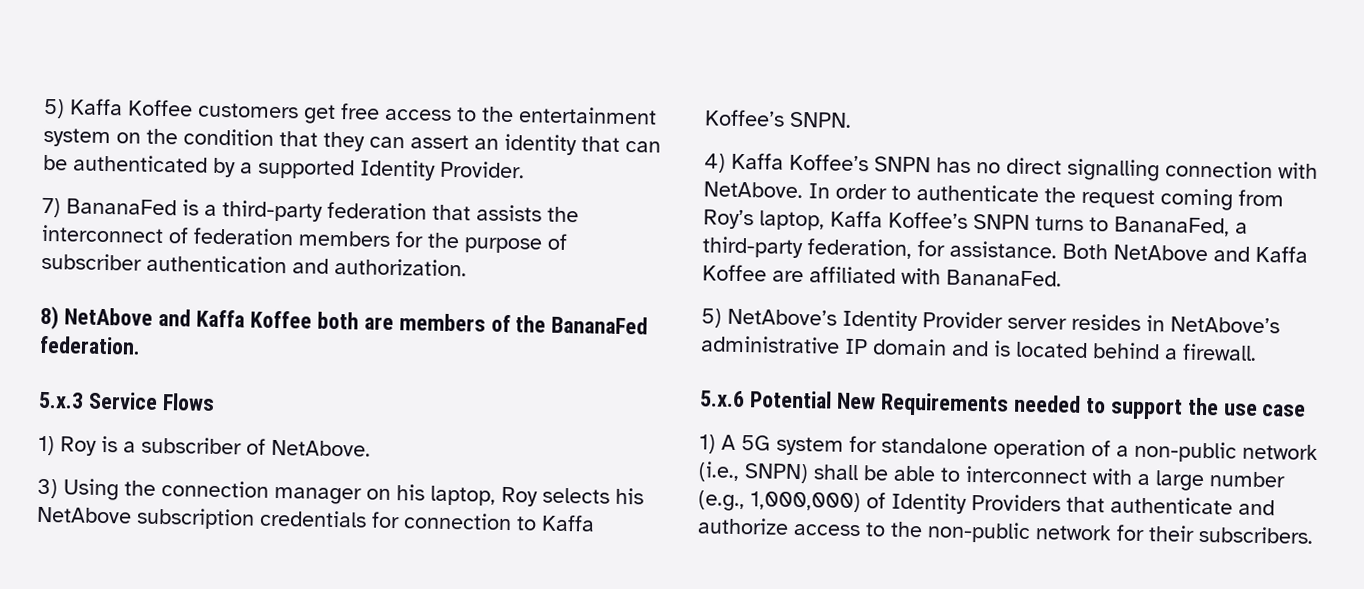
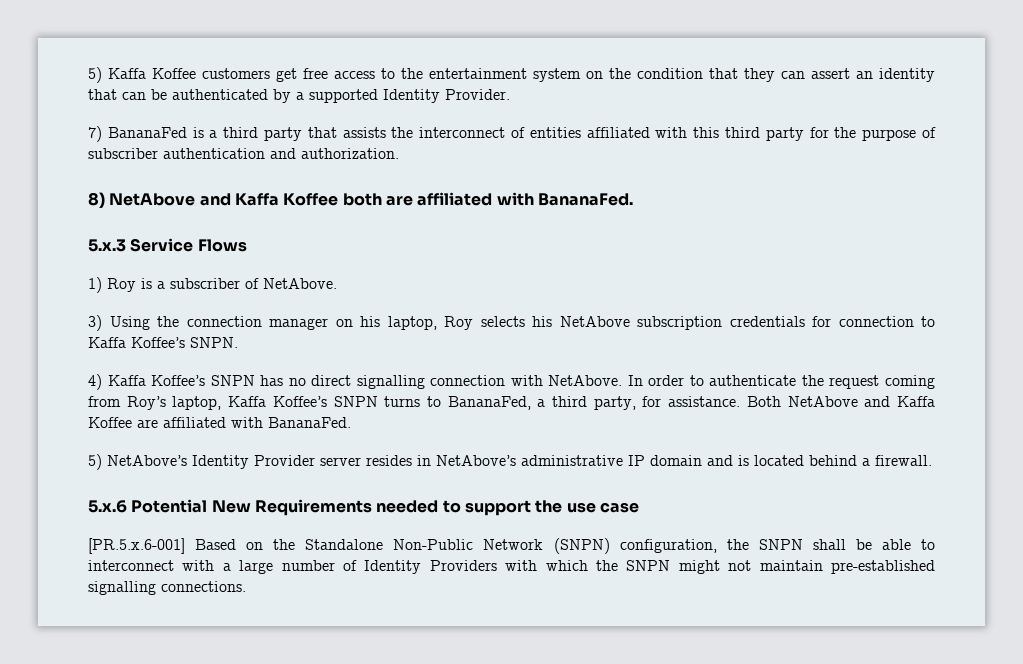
[222,200,427,222] third-party federation -> [223,127,302,141] third party
[193,227,391,247] federation members -> [529,127,804,141] entities affiliated with this third party
[398,313,649,335] [39,335,141,355] members of the BananaFed federation. -> [417,192,633,206] affiliated with BananaFed.
[702,236,912,259] third-party federation, -> [552,396,636,410] third party,
[699,434,1318,463] [698,461,809,484] 1) A 5G system for standalone operation of a non-public network (i.e., SNPN) -> [88,538,803,554] [PR.5.x.6-001] Based on the Standalone Non-Public Network (SNPN) configuration, the SNPN
[698,490,861,513] (e.g., 1,000,000) -> (335, 565) none
[1066,496,1275,516] [697,517,1314,544] that authenticate and authorize access to the non-public network for their subscribers. -> [505,560,935,574] [88,581,246,595] with which the SNPN might not maintain pre-established signalling connections.

